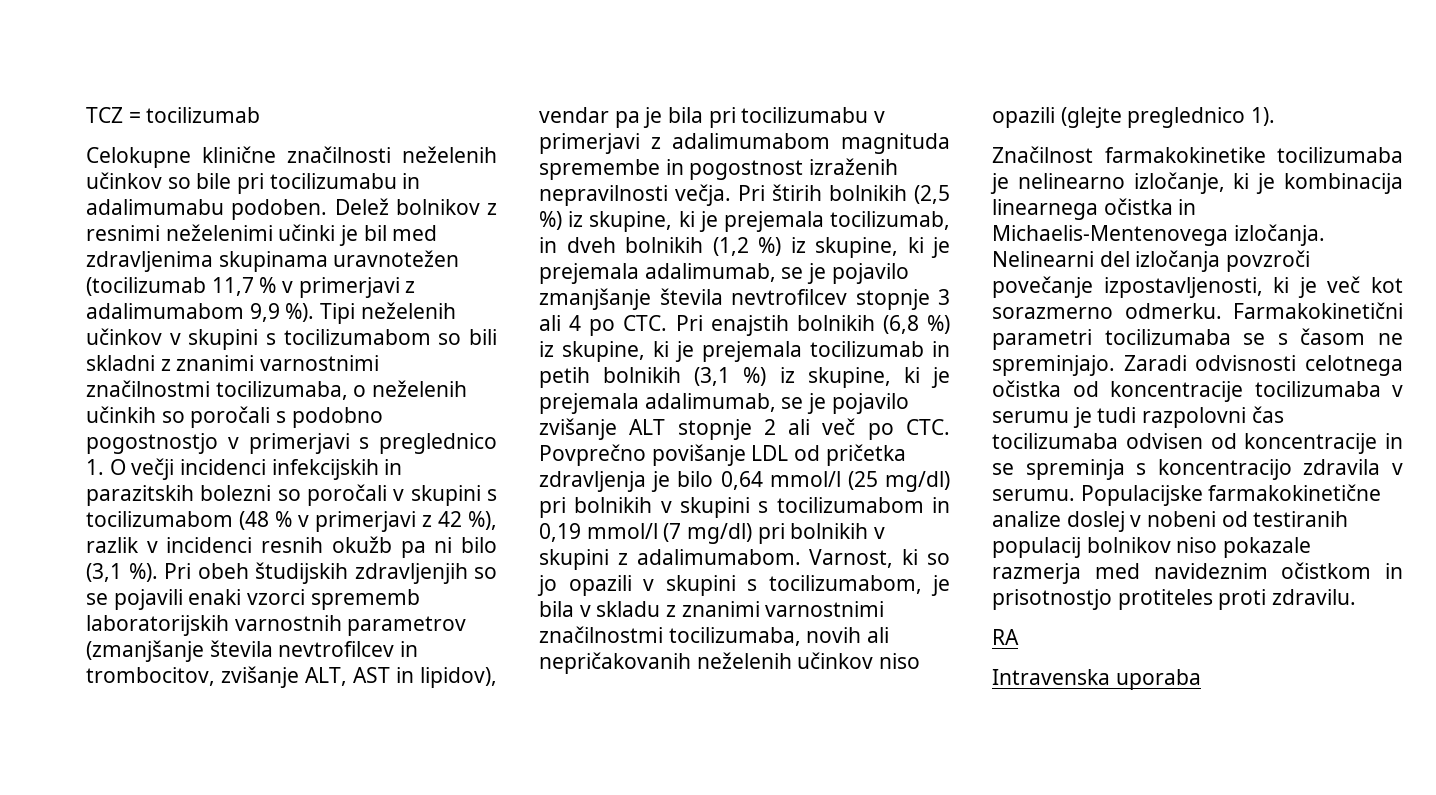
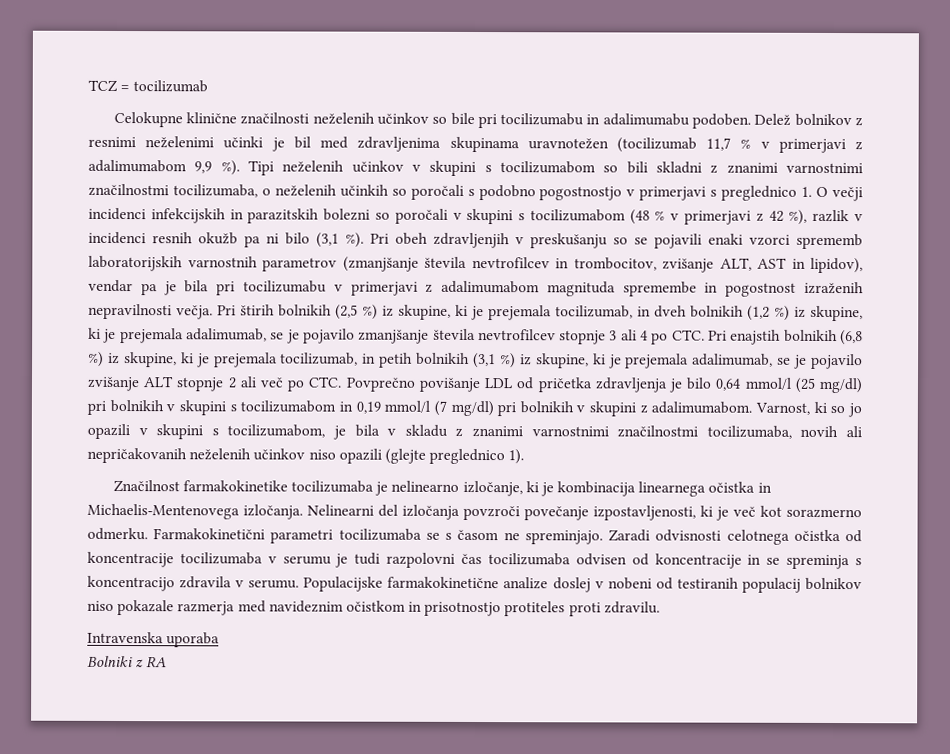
[255,562,468,584] študijskih zdravljenjih -> [433,232,608,249] zdravljenjih v preskušanju
[810,341,924,357] tocilizumab -> [280,352,359,366] tocilizumab,
[992,629,1019,645] // RA -> (660, 607) none
(1201, 679) none -> [87,655,168,668] // Bolniki z RA

